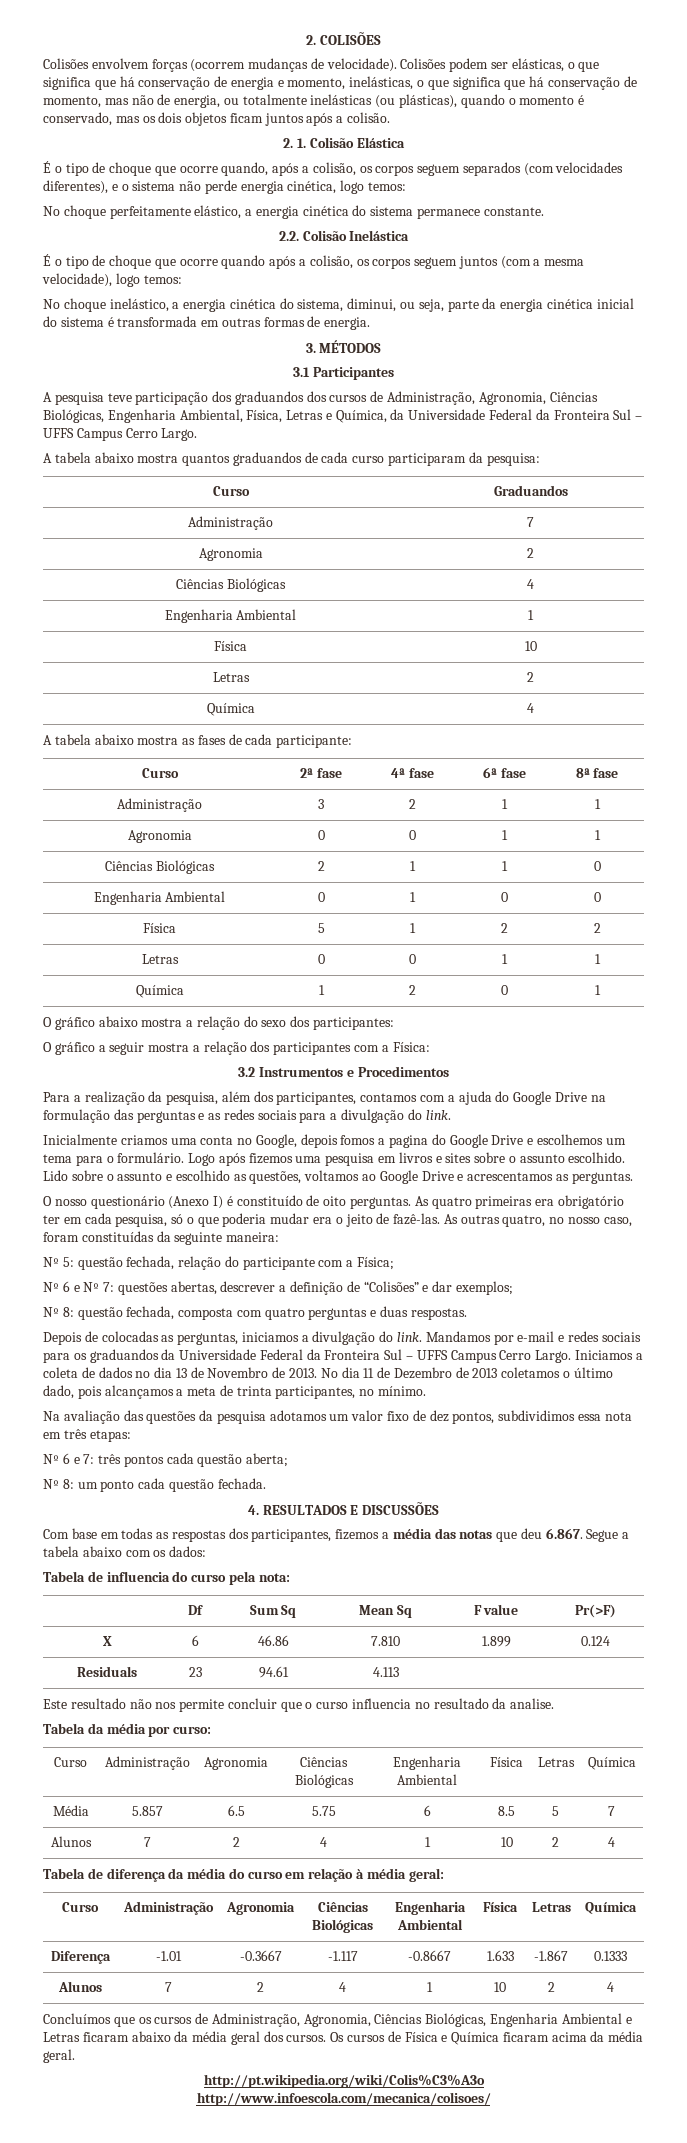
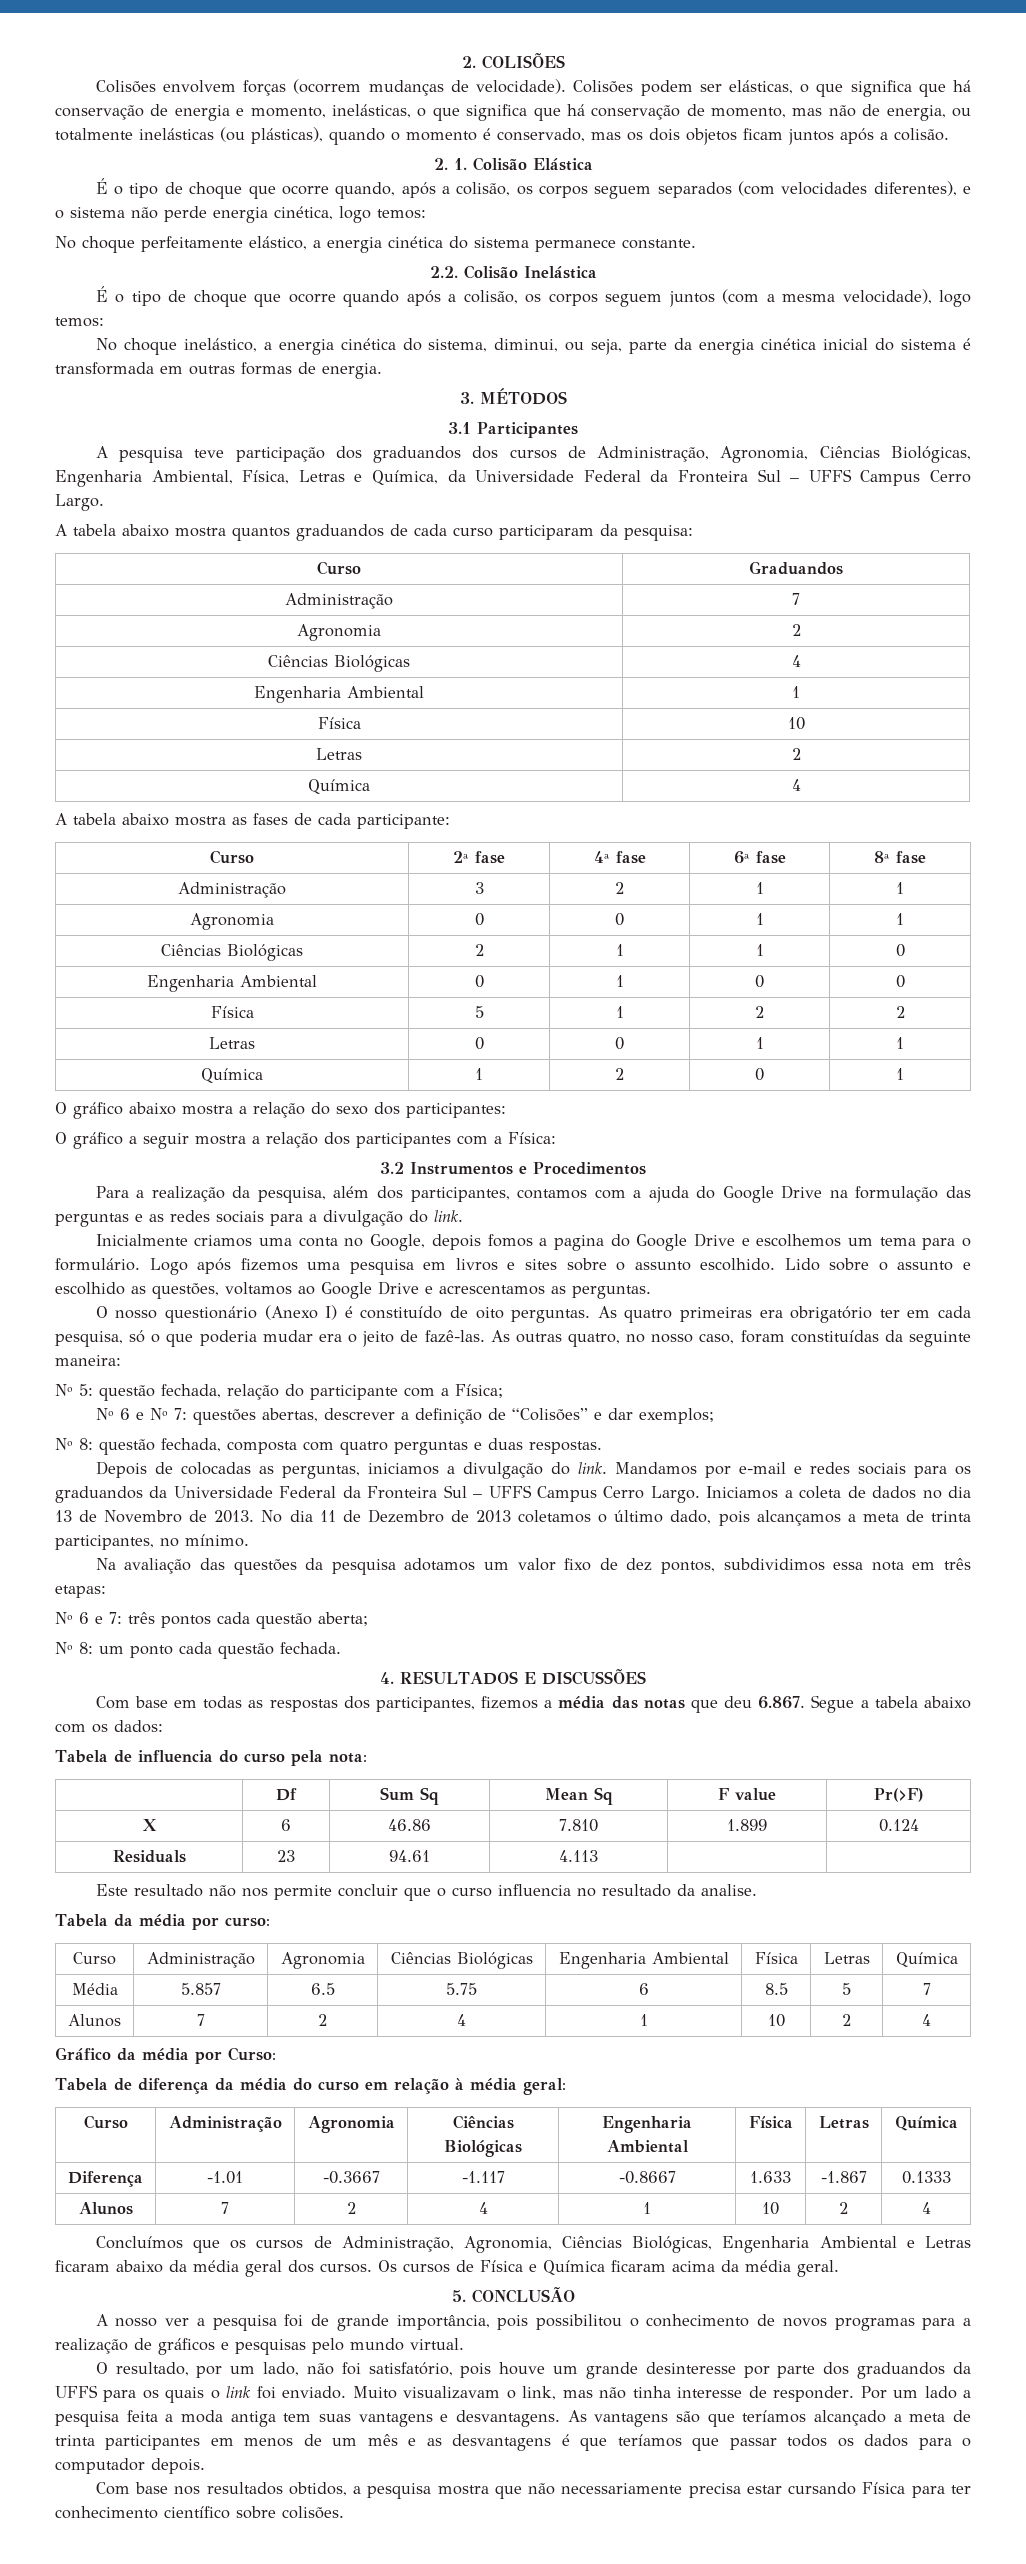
(615, 1842) none -> [55,2047,276,2064] // Gráfico da média por Curso:
[203,2074,485,2088] [196,2092,491,2106] http://pt.wikipedia.org/wiki/Colis%C3%A3o // http://www.infoescola.com/mecanica/colisoes/ -> [451,2287,575,2303] [95,2314,972,2331] [55,2338,464,2355] [95,2362,972,2379] [55,2385,971,2403] [55,2410,971,2427] [55,2434,972,2451] [55,2458,205,2474] [95,2482,971,2499] [55,2506,344,2519] 5. CONCLUSÃO // A nosso ver a pesquisa foi de grande importância, pois possibilitou o conhecimento de novos programas para a realização de gráficos e pesquisas pelo mundo virtual. // O resultado, por um lado, não foi satisfatório, pois houve um grande desinteresse por parte dos graduandos da UFFS para os quais o link foi enviado. Muito visualizavam o link, mas não tinha interesse de responder. Por um lado a pesquisa feita a moda antiga tem suas vantagens e desvantagens. As vantagens são que teríamos alcançado a meta de trinta participantes em menos de um mês e as desvantagens é que teríamos que passar todos os dados para o computador depois. // Com base nos resultados obtidos, a pesquisa mostra que não necessariamente precisa estar cursando Física para ter conhecimento científico sobre colisões.

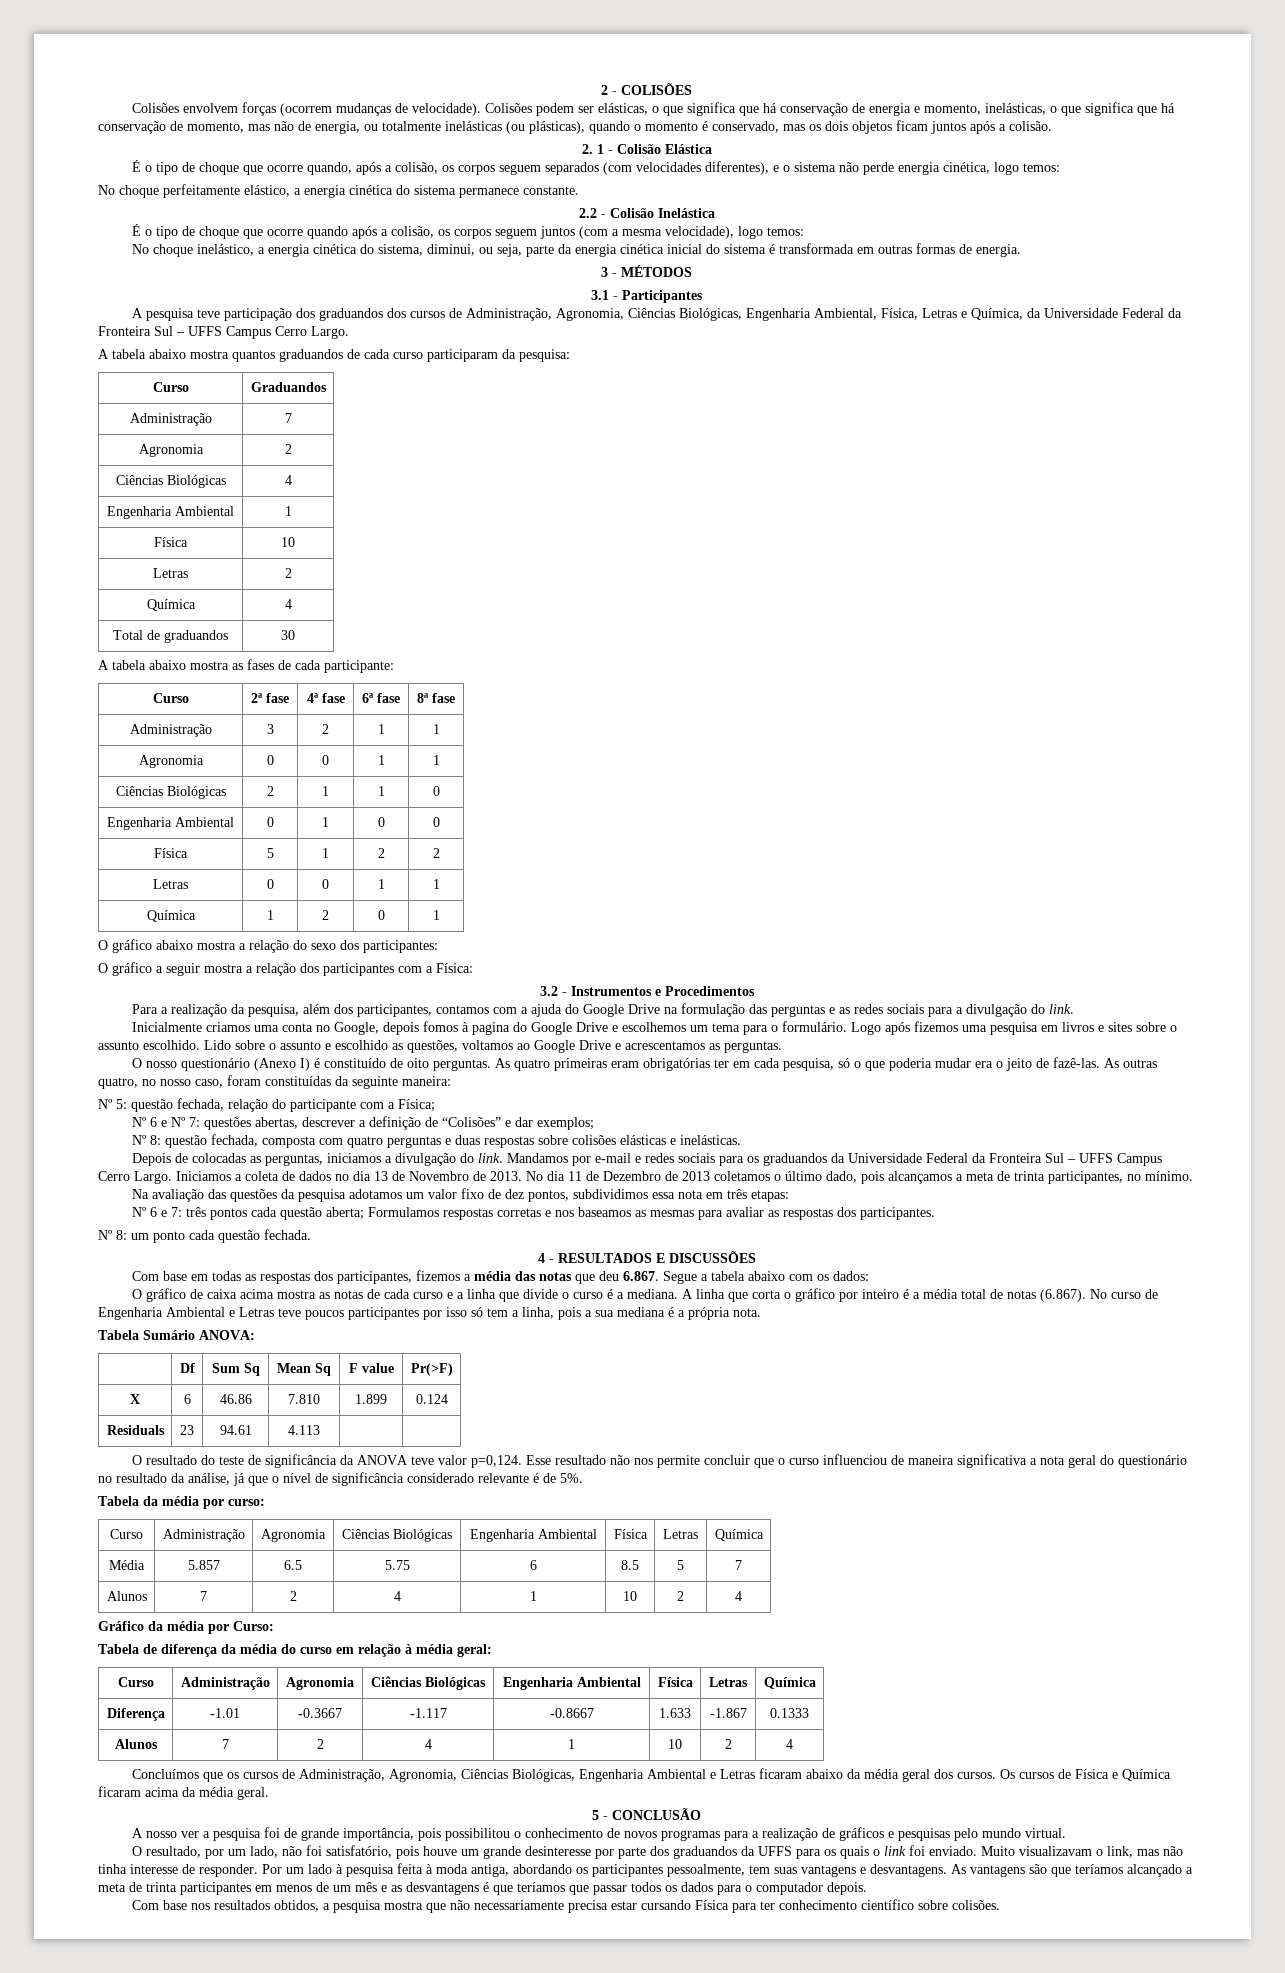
[461,56,476,68] 2. -> [601,85,617,95] 2 -
[453,158,467,170] 1. -> [596,144,613,154] 1 -
[429,266,458,278] 2.2. -> [578,208,606,218] 2.2 -
[459,392,474,404] 3. -> [601,267,617,277] 3 -
(471, 428) none -> [613,296,618,300] -
(801, 785) none -> [113,630,228,643] [281,630,295,640] // Total de graduandos | 30
(404, 1168) none -> [561,992,567,996] -
[539,1238,548,1246] a -> [462,1022,470,1032] à
[759,1306,873,1323] era obrigatório -> [611,1058,711,1071] eram obrigatórias
[529,1441,602,1454] respostas. -> [484,1135,742,1148] respostas sobre colisões elásticas e inelásticas.
(368, 1619) none -> [368,1207,936,1220] Formulamos respostas corretas e nos baseamos as mesmas para avaliar as respostas dos participantes.
[380,1672,395,1684] 4. -> [537,1253,554,1263] 4 -
[55,1750,367,1766] Tabela de influencia do curso pela nota: -> [132,1288,1159,1302] [98,1307,761,1320] [98,1330,255,1340] O gráfico de caixa acima mostra as notas de cada curso e a linha que divide o curso é a mediana. A linha que corta o gráfico por inteiro é a média total de notas (6.867). No curso de Engenharia Ambiental e Letras teve poucos participantes por isso só tem a linha, pois a sua mediana é a própria nota. // Tabela Sumário ANOVA:
[95,1884,128,1896] Este -> [132,1454,552,1468] O resultado do teste de significância da ANOVA teve valor p=0,124. Esse
[497,1884,757,1897] influencia no resultado da analise. -> [823,1454,1188,1468] [98,1472,583,1486] influenciou de maneira significativa a nota geral do questionário no resultado da análise, já que o nível de significância considerado relevante é de 5%.
[451,2290,466,2302] 5. -> [592,1810,608,1820] 5 -
[962,2390,971,2398] a -> [336,1864,343,1874] à
[165,2410,276,2427] a moda antiga -> [426,1864,745,1877] à moda antiga, abordando os participantes pessoalmente,

